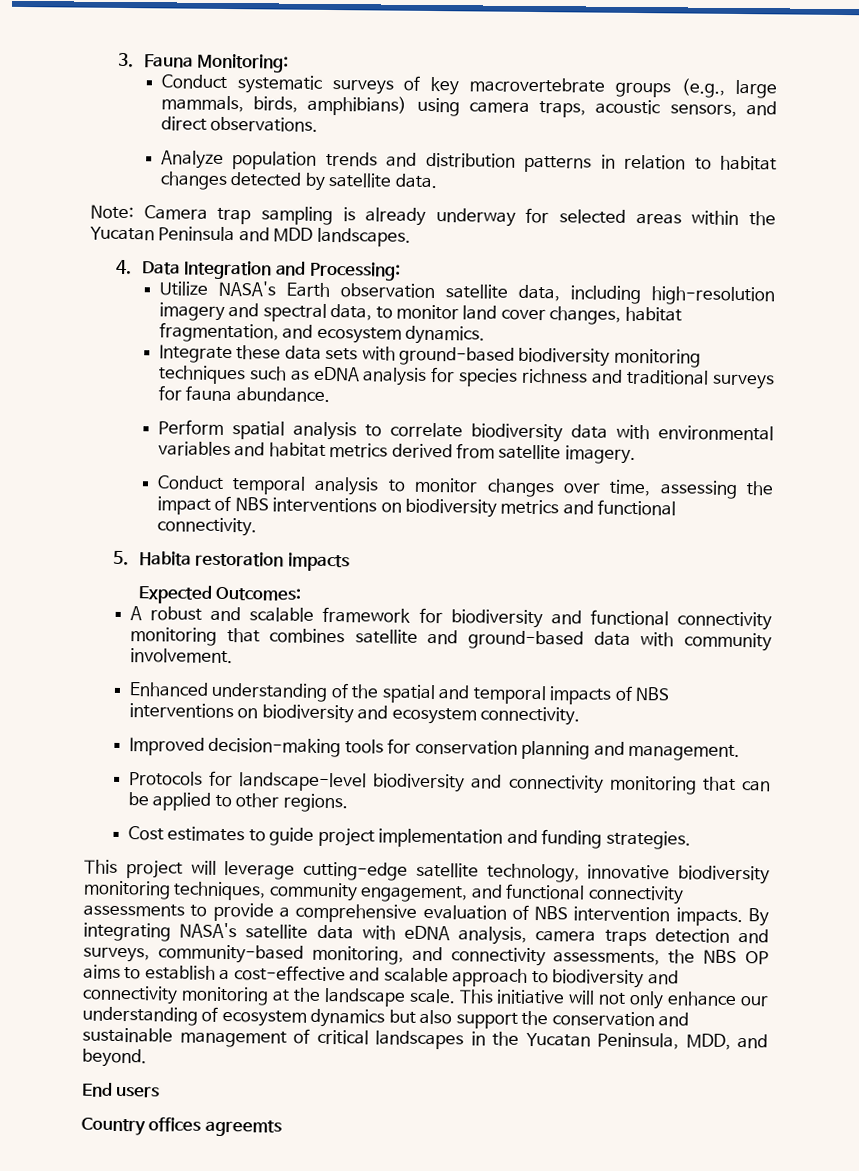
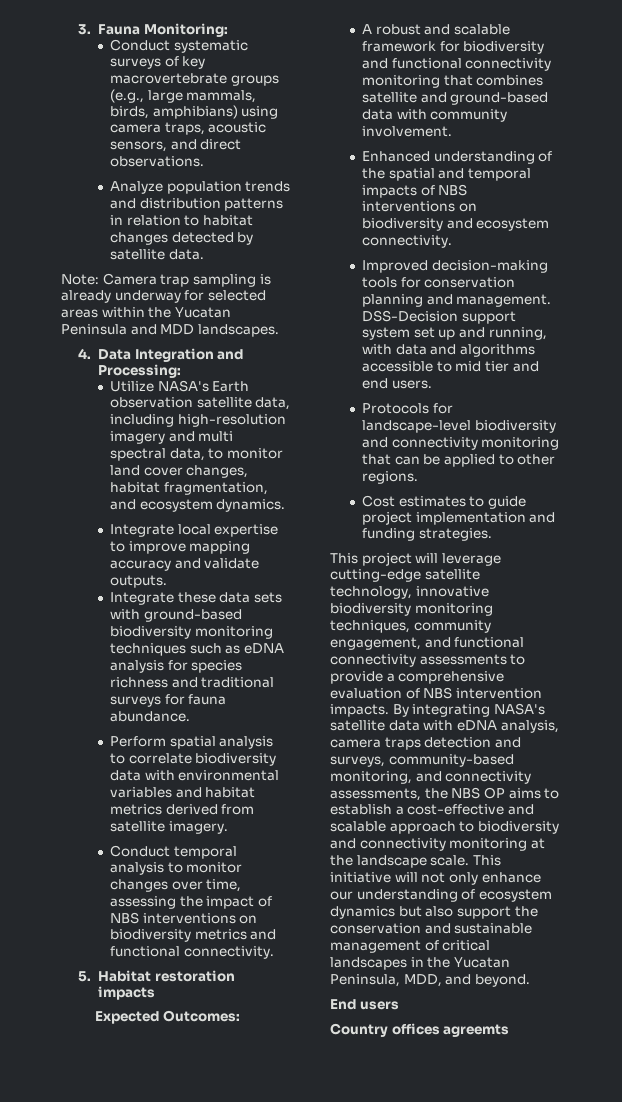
(260, 310) none -> [198,431,234,442] multi
(486, 335) none -> [110,524,279,537] [110,541,251,554] [110,558,260,571] [110,575,168,588] // Integrate local expertise to improve mapping accuracy and validate outputs.
[138,551,192,566] Habita -> [97,970,151,982] Habitat
(741, 752) none -> [362,310,516,324] [362,327,547,340] [362,344,535,357] [362,361,539,372] [362,378,432,389] DSS-Decision support system set up and running, with data and algorithms accessible to mid tier and end users.

